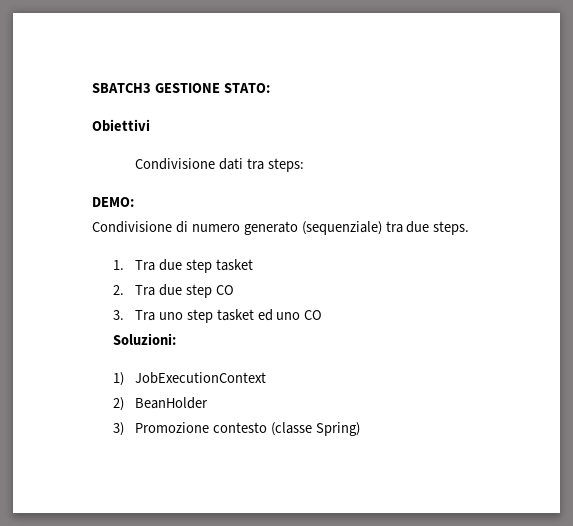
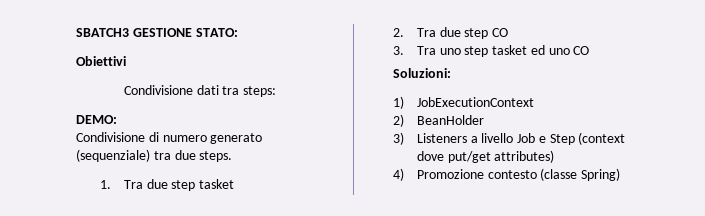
(125, 429) none -> [416,132,626,145] [416,150,555,163] [392,168,404,181] Listeners a livello Job e Step (context dove put/get attributes) // 4)

